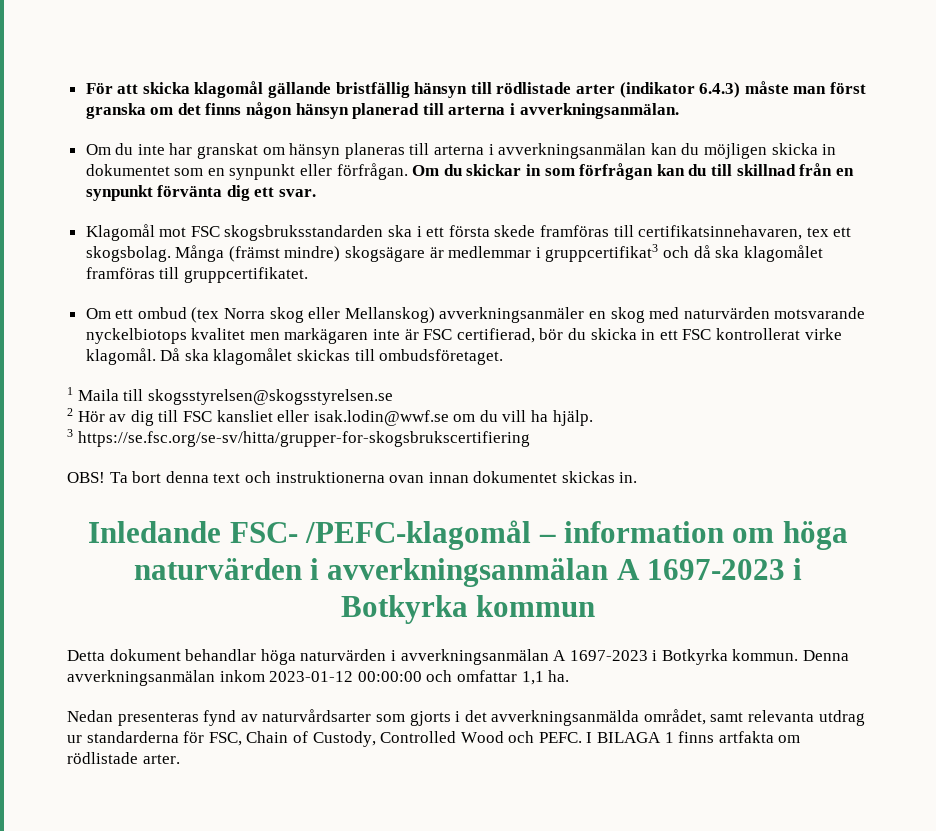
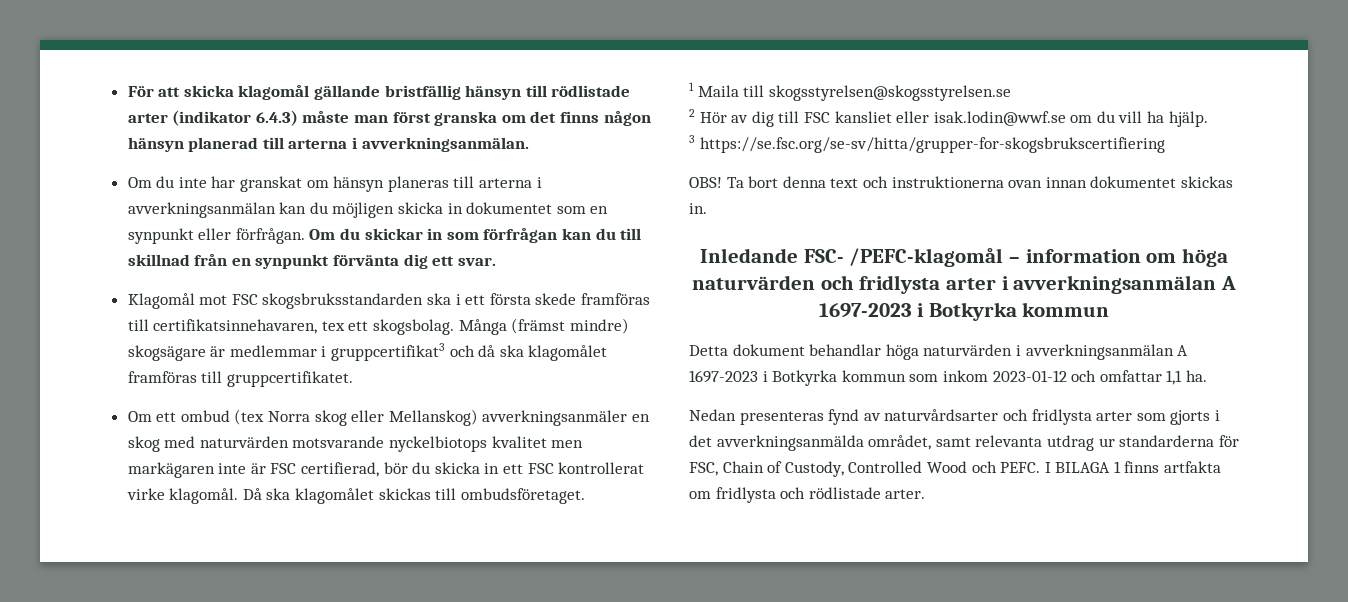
(302, 569) none -> [820,275,996,294] och fridlysta arter
[732,649,850,661] [67,670,215,686] kommun. Denna avverkningsanmälan -> [841,370,939,382] kommun som
[357,671,422,682] 00:00:00 -> (1067, 376) none
(372, 715) none -> [1002,409,1133,425] och fridlysta arter
(801, 739) none -> [715,487,806,503] fridlysta och

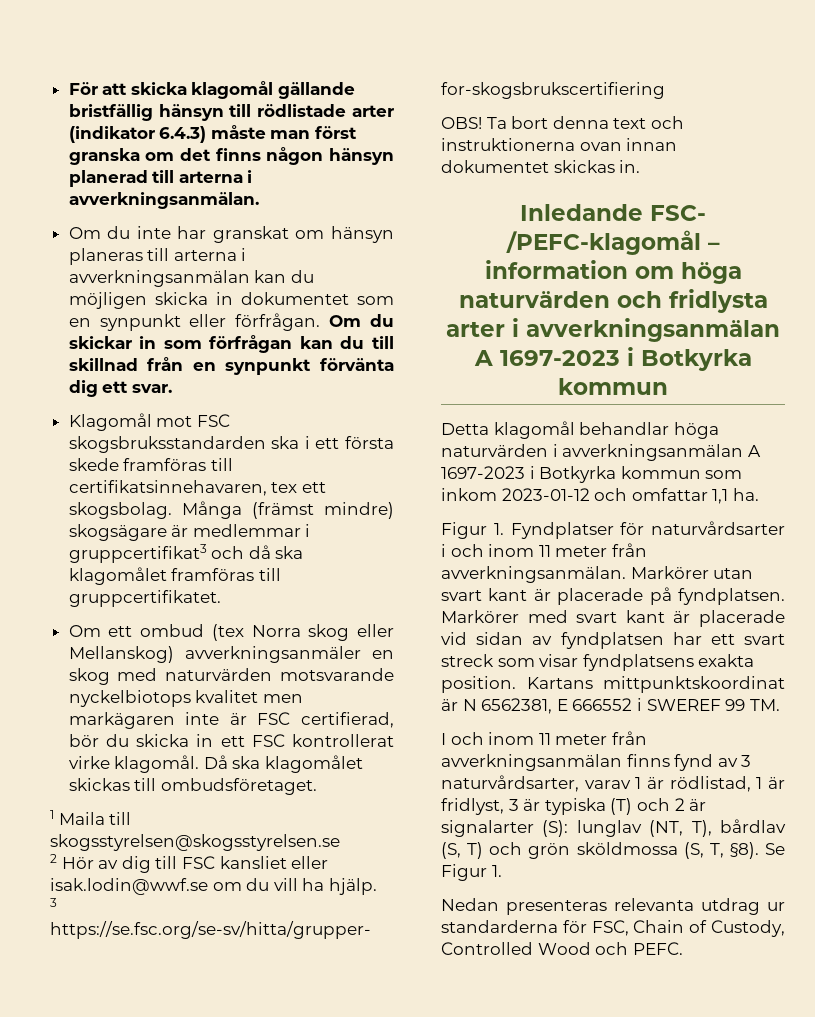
[732,344,805,356] dokument -> [493,421,575,439] klagomål
[689,409,1220,425] [689,435,971,451] Nedan presenteras fynd av naturvårdsarter och fridlysta arter som gjorts i det avverkningsanmälda området, samt -> [441,521,785,539] [441,543,647,557] [441,566,754,583] [441,587,785,605] [441,610,785,627] [441,632,785,649] [441,654,755,671] [441,676,785,693] [441,698,780,714] [441,731,647,745] [441,754,752,771] [441,775,785,792] [441,798,707,815] [441,819,786,837] [441,842,785,859] [441,864,502,881] [441,898,607,915] Figur 1. Fyndplatser för naturvårdsarter i och inom 11 meter från avverkningsanmälan. Markörer utan svart kant är placerade på fyndplatsen. Markörer med svart kant är placerade vid sidan av fyndplatsen har ett svart streck som visar fyndplatsens exakta position. Kartans mittpunktskoordinat är N 6562381, E 666552 i SWEREF 99 TM. // I och inom 11 meter från avverkningsanmälan finns fynd av 3 naturvårdsarter, varav 1 är rödlistad, 1 är fridlyst, 3 är typiska (T) och 2 är signalarter (S): lunglav (NT, T), bårdlav (S, T) och grön sköldmossa (S, T, §8). Se Figur 1. // Nedan presenteras
[1044,461,1222,473] [689,487,926,503] I BILAGA 1 finns artfakta om fridlysta och rödlistade arter. -> (683, 948) none

